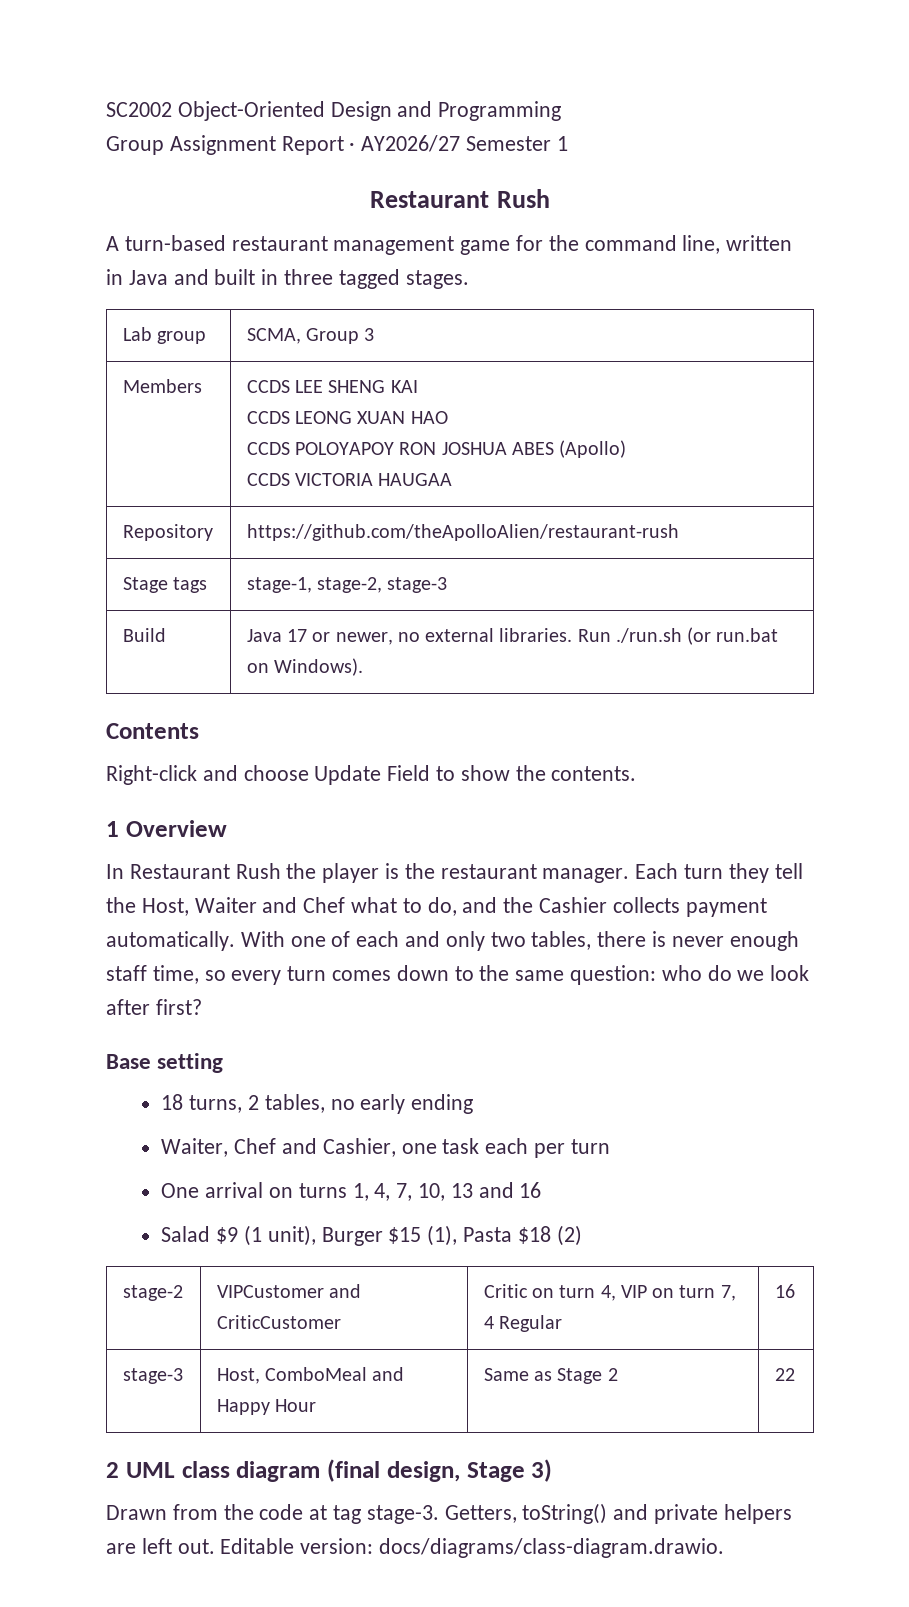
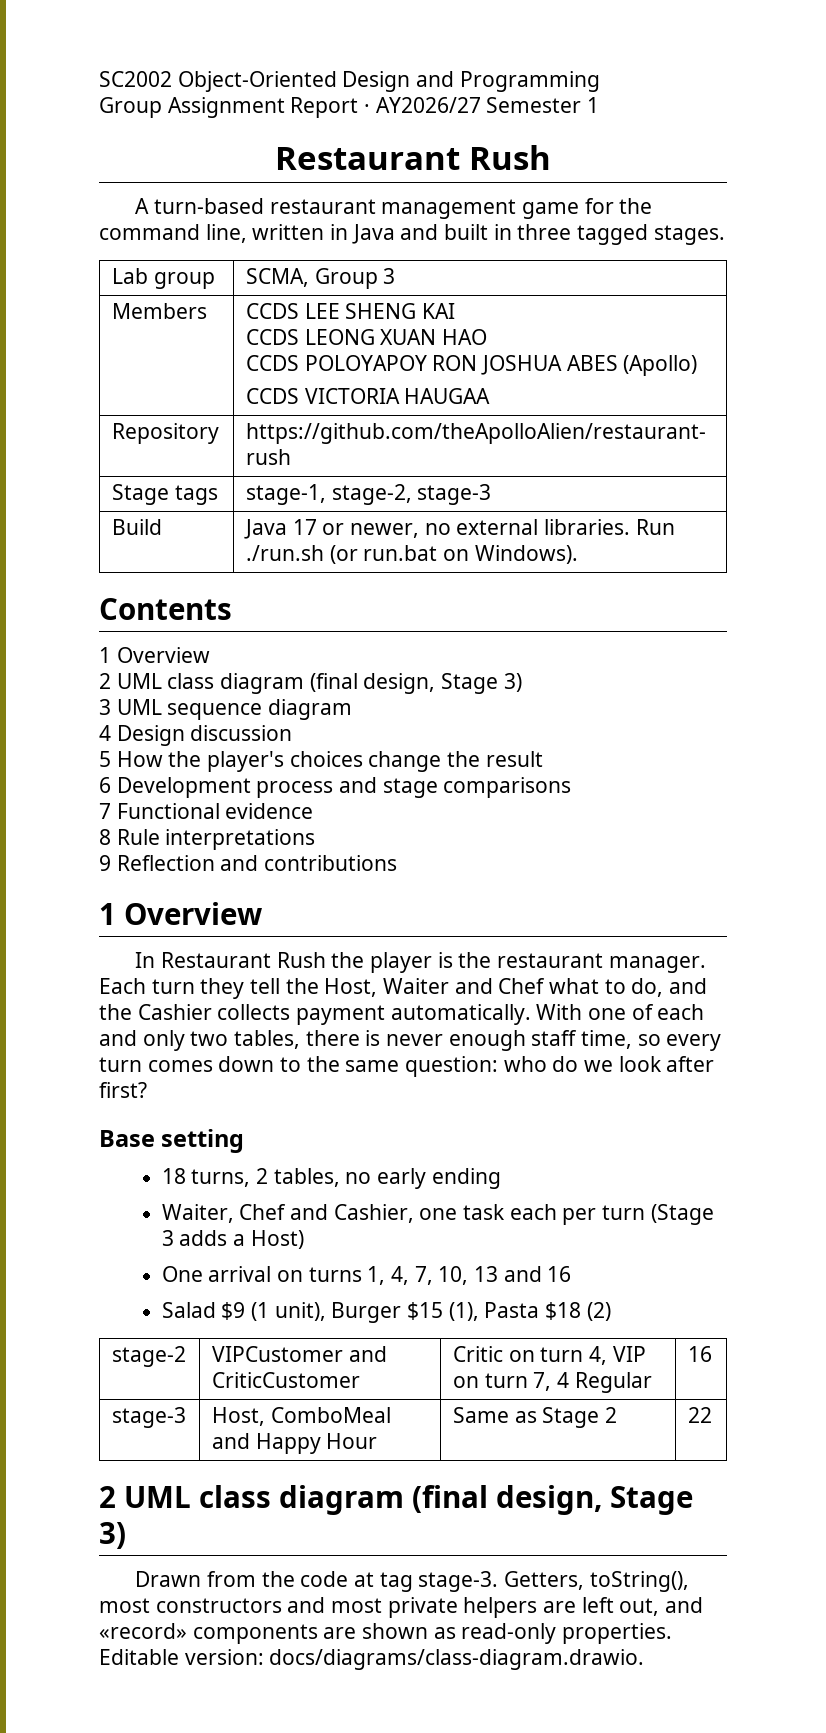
[106,765,637,785] Right-click and choose Update Field to show the contents. -> [99,647,210,663] [99,673,522,694] [99,699,353,720] [99,725,293,746] [99,751,543,772] [99,777,572,798] [99,803,314,819] [99,829,316,850] [99,855,398,871] 1 Overview // 2 UML class diagram (final design, Stage 3) // 3 UML sequence diagram // 4 Design discussion // 5 How the player's choices change the result // 6 Development process and stage comparisons // 7 Functional evidence // 8 Rule interpretations // 9 Reflection and contributions
(610, 1146) none -> [650,1204,714,1225] [161,1230,304,1249] (Stage 3 adds a Host)
[522,1503,792,1524] [106,1538,215,1554] toString() and private helpers are left out. -> [589,1571,689,1592] [99,1597,704,1618] [99,1623,673,1644] toString(), most constructors and most private helpers are left out, and «record» components are shown as read-only properties.

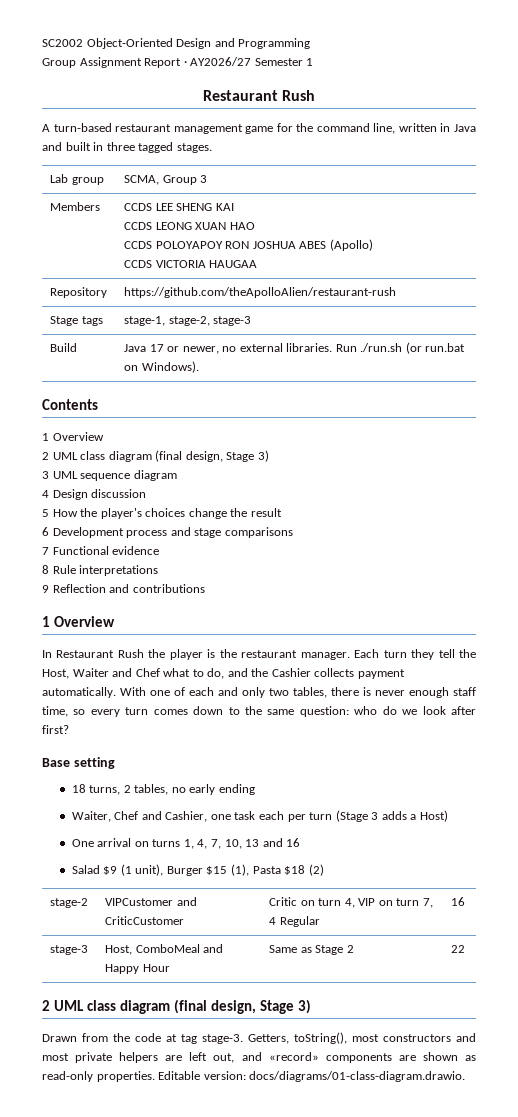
[269,1649,645,1670] docs/diagrams/class-diagram.drawio. -> [249,1071,466,1082] docs/diagrams/01-class-diagram.drawio.

